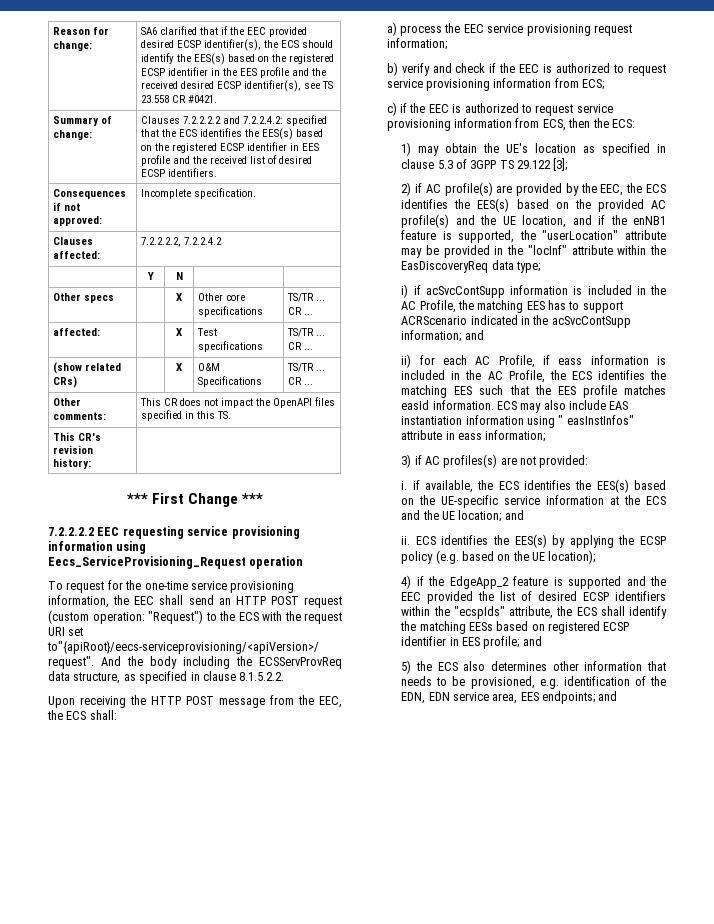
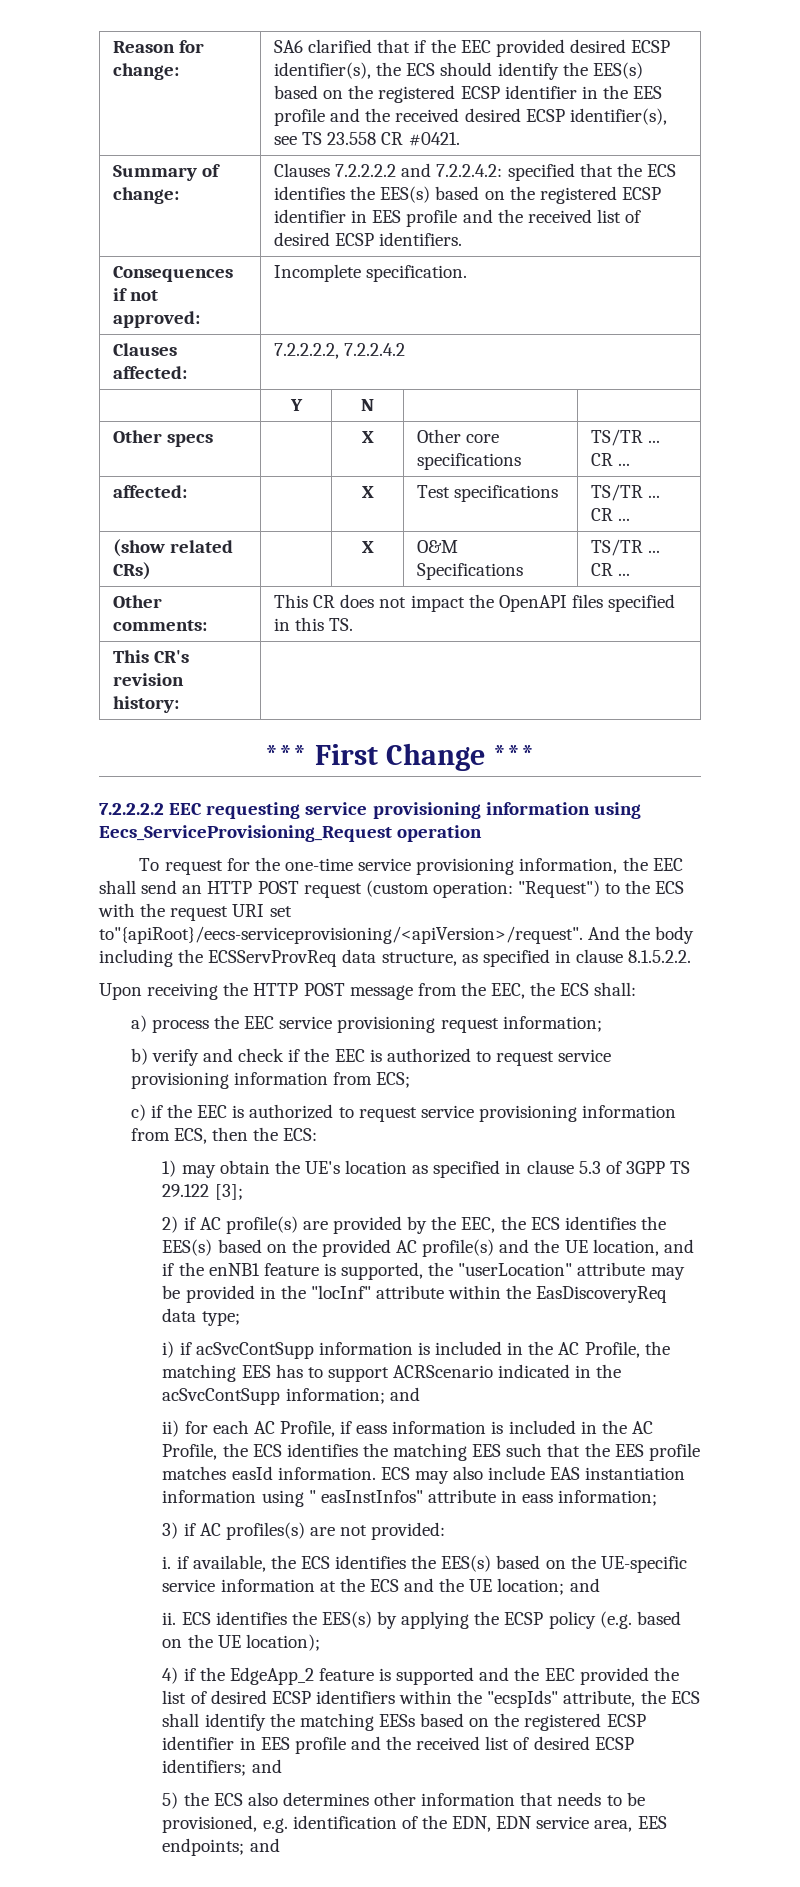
[548,621,630,634] [401,636,520,649] registered ECSP identifier in EES profile; -> [494,1713,646,1731] [162,1736,634,1754] [162,1759,247,1776] the registered ECSP identifier in EES profile and the received list of desired ECSP identifiers;

